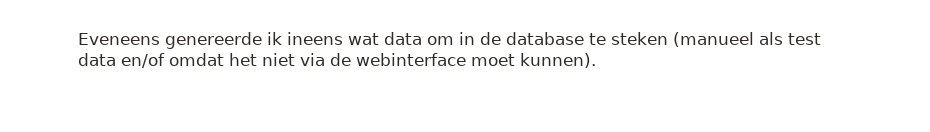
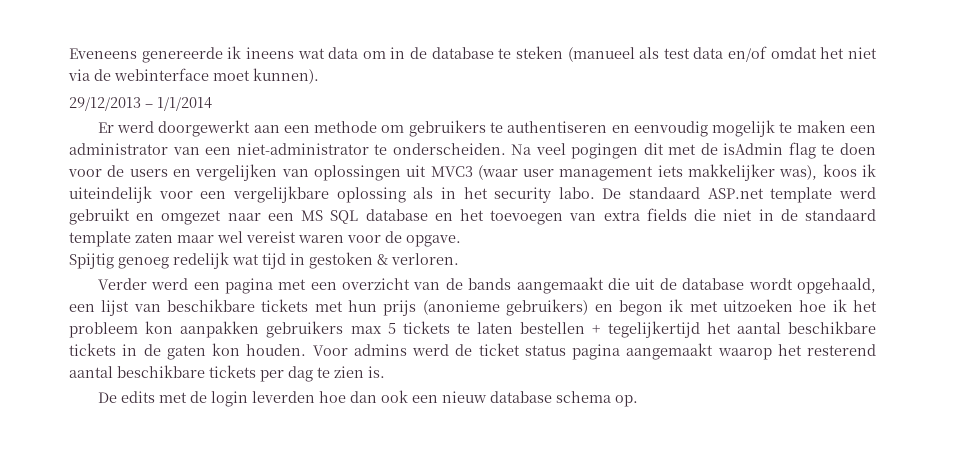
(596, 60) none -> [69,97,212,111] [97,120,877,137] [69,142,876,159] [68,164,876,181] [69,186,876,203] [69,208,876,225] [69,231,461,247] [69,252,459,269] [97,277,876,294] [69,299,878,316] [69,321,876,338] [69,343,876,360] [69,365,385,382] [97,390,638,407] // 29/12/2013 – 1/1/2014 // Er werd doorgewerkt aan een methode om gebruikers te authentiseren en eenvoudig mogelijk te maken een administrator van een niet-administrator te onderscheiden. Na veel pogingen dit met de isAdmin flag te doen voor de users en vergelijken van oplossingen uit MVC3 (waar user management iets makkelijker was), koos ik uiteindelijk voor een vergelijkbare oplossing als in het security labo. De standaard ASP.net template werd gebruikt en omgezet naar een MS SQL database en het toevoegen van extra fields die niet in de standaard template zaten maar wel vereist waren voor de opgave. // Spijtig genoeg redelijk wat tijd in gestoken & verloren. // Verder werd een pagina met een overzicht van de bands aangemaakt die uit de database wordt opgehaald, een lijst van beschikbare tickets met hun prijs (anonieme gebruikers) en begon ik met uitzoeken hoe ik het probleem kon aanpakken gebruikers max 5 tickets te laten bestellen + tegelijkertijd het aantal beschikbare tickets in de gaten kon houden. Voor admins werd de ticket status pagina aangemaakt waarop het resterend aantal beschikbare tickets per dag te zien is. // De edits met de login leverden hoe dan ook een nieuw database schema op.

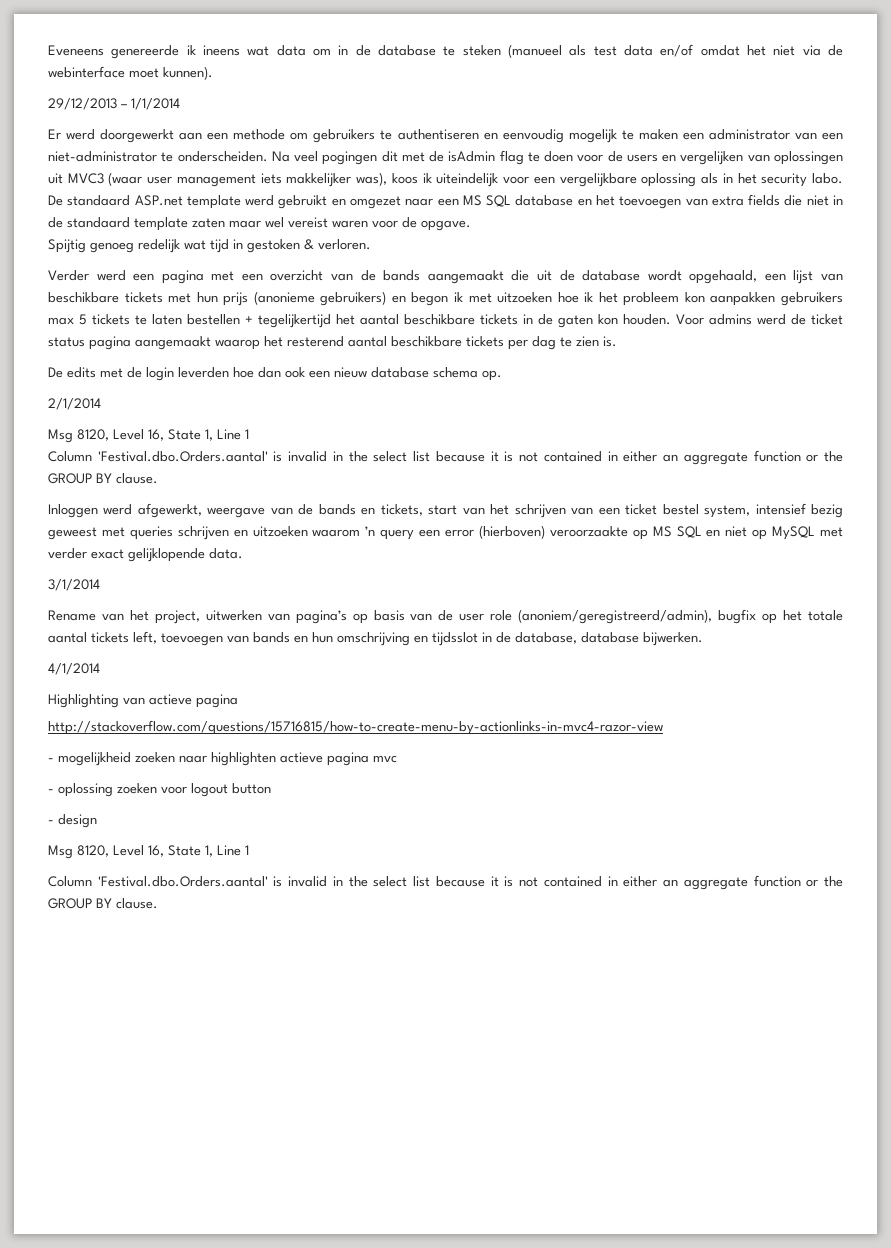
(638, 401) none -> [48,398,101,410] [48,429,249,443] [48,450,843,465] [48,473,158,484] [48,503,844,518] [48,525,843,540] [48,548,243,562] [48,579,100,591] [48,609,844,624] [48,631,703,646] [48,663,100,675] [48,694,238,708] [48,720,663,735] [48,752,397,766] [48,783,271,797] [48,814,97,828] [48,845,249,859] [48,875,843,890] [48,898,158,909] // 2/1/2014 // Msg 8120, Level 16, State 1, Line 1 // Column 'Festival.dbo.Orders.aantal' is invalid in the select list because it is not contained in either an aggregate function or the GROUP BY clause. // Inloggen werd afgewerkt, weergave van de bands en tickets, start van het schrijven van een ticket bestel system, intensief bezig geweest met queries schrijven en uitzoeken waarom ’n query een error (hierboven) veroorzaakte op MS SQL en niet op MySQL met verder exact gelijklopende data. // 3/1/2014 // Rename van het project, uitwerken van pagina’s op basis van de user role (anoniem/geregistreerd/admin), bugfix op het totale aantal tickets left, toevoegen van bands en hun omschrijving en tijdsslot in de database, database bijwerken. // 4/1/2014 // Highlighting van actieve pagina // http://stackoverflow.com/questions/15716815/how-to-create-menu-by-actionlinks-in-mvc4-razor-view // - mogelijkheid zoeken naar highlighten actieve pagina mvc // - oplossing zoeken voor logout button // - design // Msg 8120, Level 16, State 1, Line 1 // Column 'Festival.dbo.Orders.aantal' is invalid in the select list because it is not contained in either an aggregate function or the GROUP BY clause.

